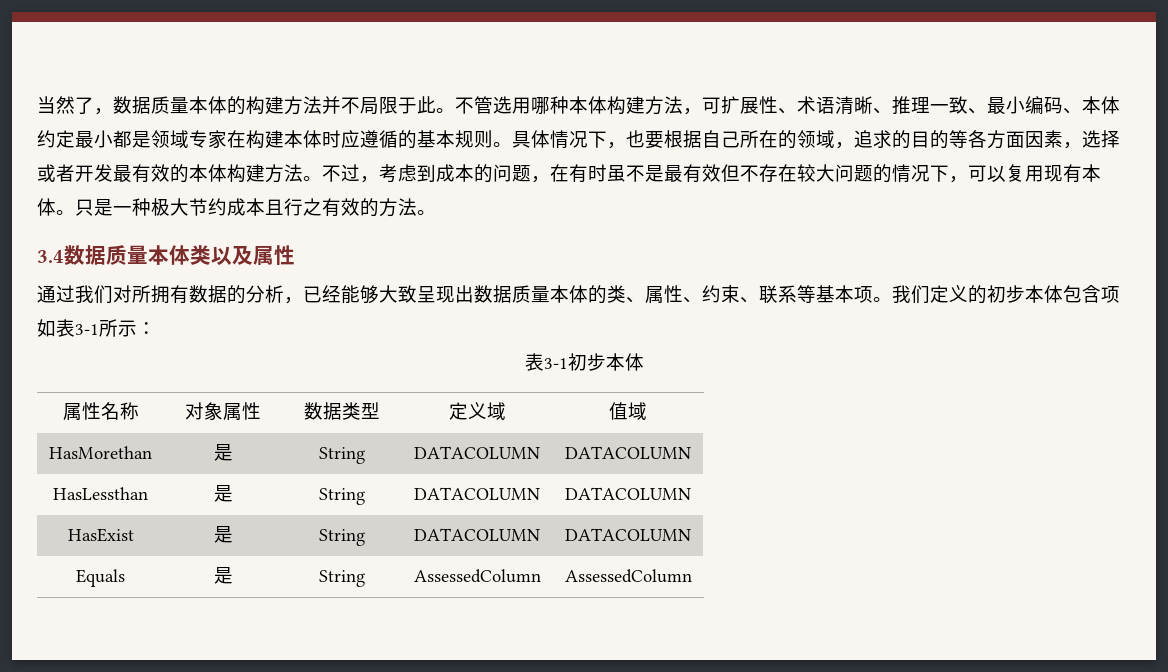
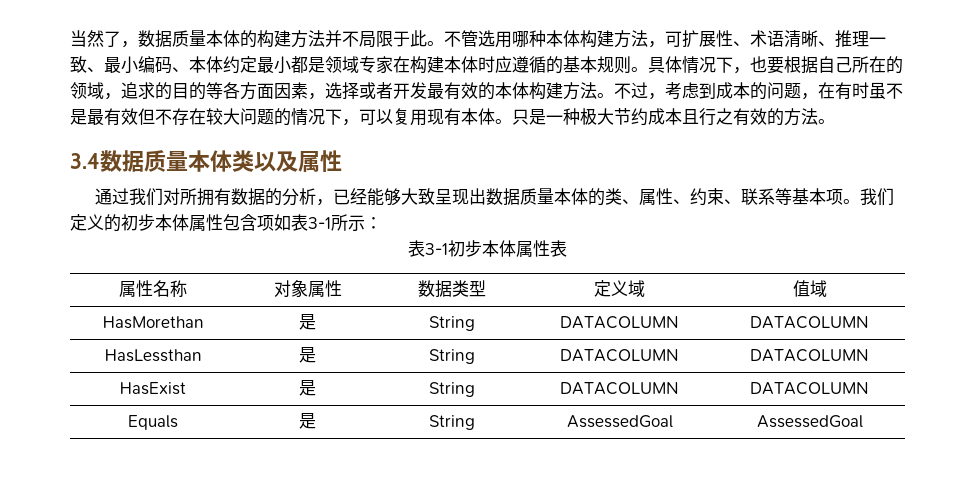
(1063, 294) none -> [189,214,223,231] 属性
(644, 362) none -> [516,240,567,257] 属性表
[413,569,541,583] [564,569,692,583] AssessedColumn | AssessedColumn -> [566,415,673,428] [756,415,863,428] AssessedGoal | AssessedGoal

